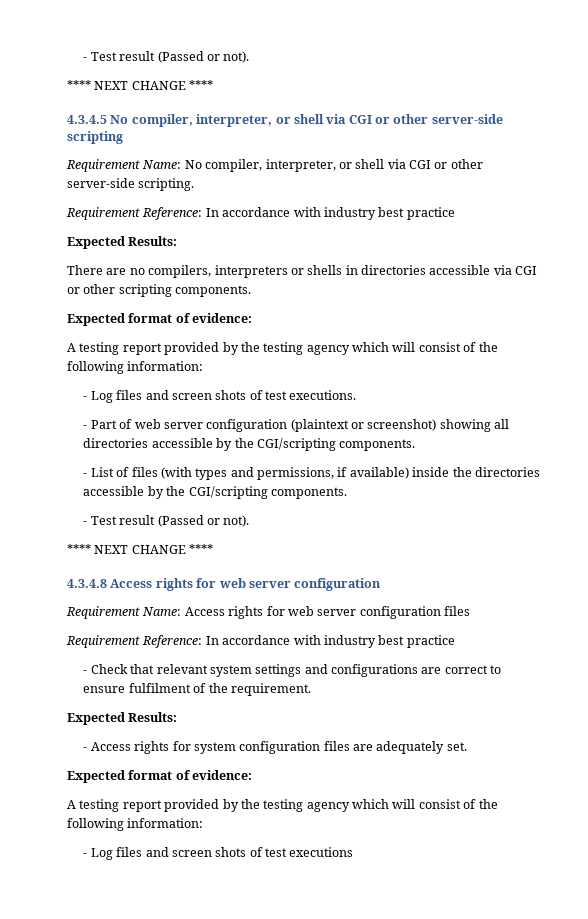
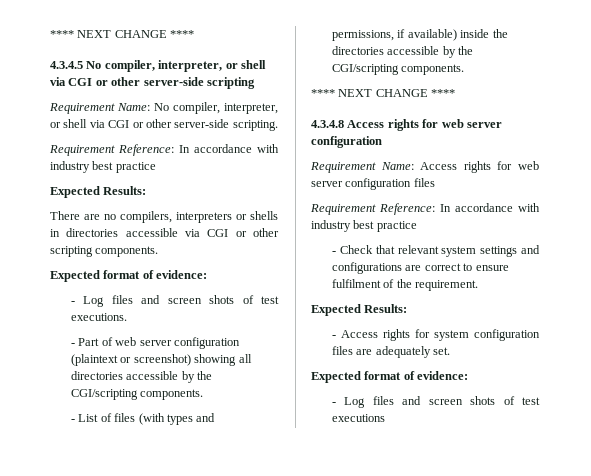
[83,51,250,63] - Test result (Passed or not). // -> (50, 34) none
[67,342,498,355] [67,361,204,374] // A testing report provided by the testing agency which will consist of the following information: -> (208, 274) none
[83,515,250,527] // - Test result (Passed or not). -> (465, 69) none
[67,799,498,812] [67,818,204,831] // A testing report provided by the testing agency which will consist of the following information: -> (469, 375) none

